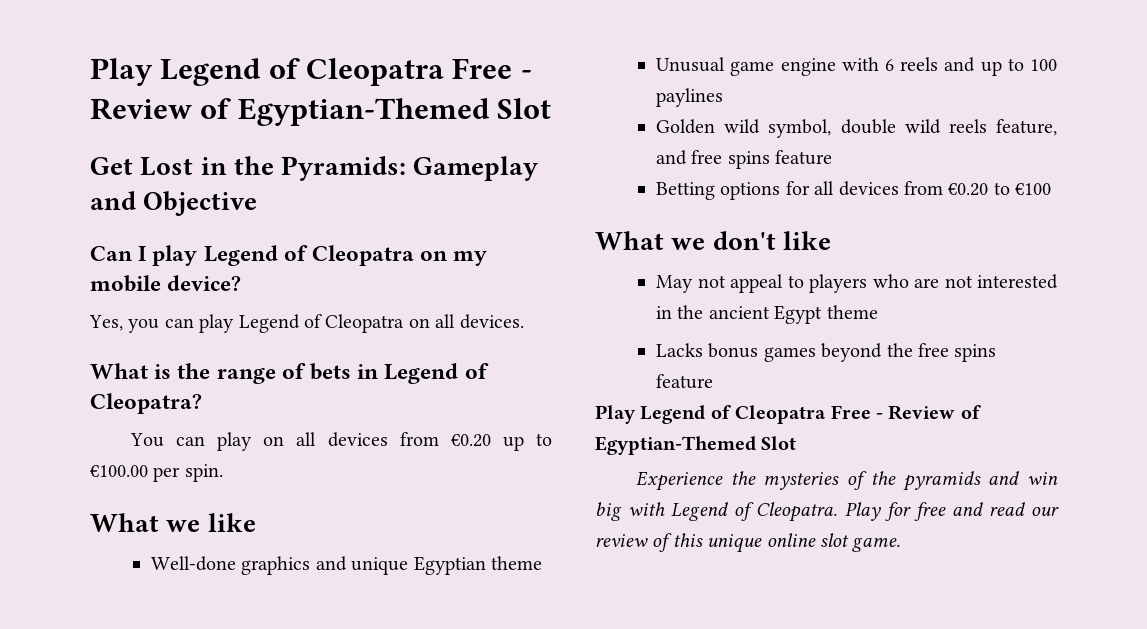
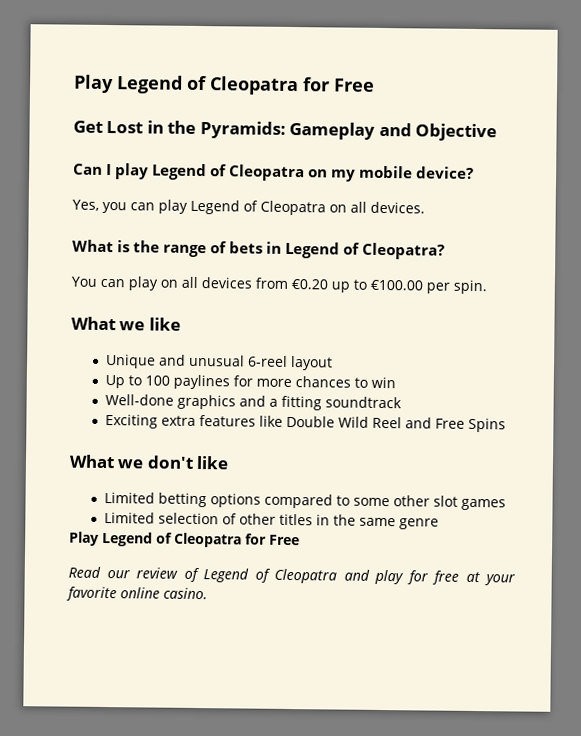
[90,58,532,86] [90,98,552,126] Play Legend of Cleopatra Free - Review of Egyptian-Themed Slot -> [73,74,375,96] Play Legend of Cleopatra for Free
[151,556,543,575] [656,57,1057,76] [656,88,724,107] [656,119,1057,138] [656,150,833,169] [656,181,1052,200] [595,231,831,250] [656,274,1058,293] [656,305,878,324] [656,343,997,362] [656,374,714,389] [595,405,981,424] [595,436,797,455] [636,471,1058,491] [595,502,1059,522] [595,533,901,553] Well-done graphics and unique Egyptian theme // Unusual game engine with 6 reels and up to 100 paylines // Golden wild symbol, double wild reels feature, and free spins feature // Betting options for all devices from €0.20 to €100 // What we don't like // May not appeal to players who are not interested in the ancient Egypt theme // Lacks bonus games beyond the free spins feature // Play Legend of Cleopatra Free - Review of Egyptian-Themed Slot // Experience the mysteries of the pyramids and win big with Legend of Cleopatra. Play for free and read our review of this unique online slot game. -> [104,353,333,371] [104,374,396,390] [104,393,402,411] [104,413,506,433] [69,454,230,470] [103,491,506,511] [103,511,439,530] [69,531,300,548] [68,566,515,586] [66,586,208,602] Unique and unusual 6-reel layout // Up to 100 paylines for more chances to win // Well-done graphics and a fitting soundtrack // Exciting extra features like Double Wild Reel and Free Spins // What we don't like // Limited betting options compared to some other slot games // Limited selection of other titles in the same genre // Play Legend of Cleopatra for Free // Read our review of Legend of Cleopatra and play for free at your favorite online casino.

